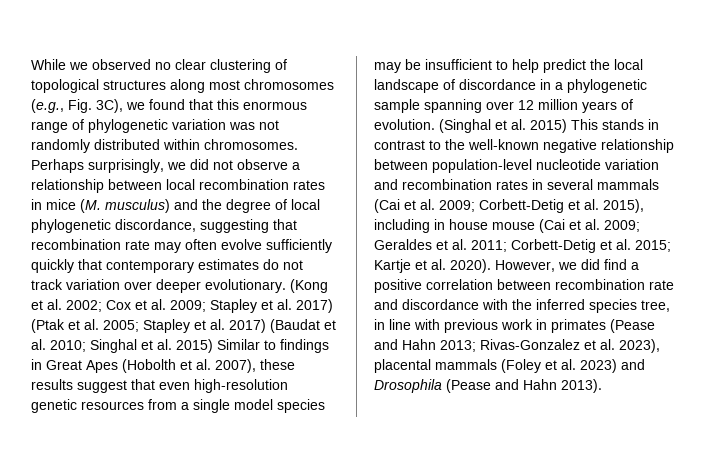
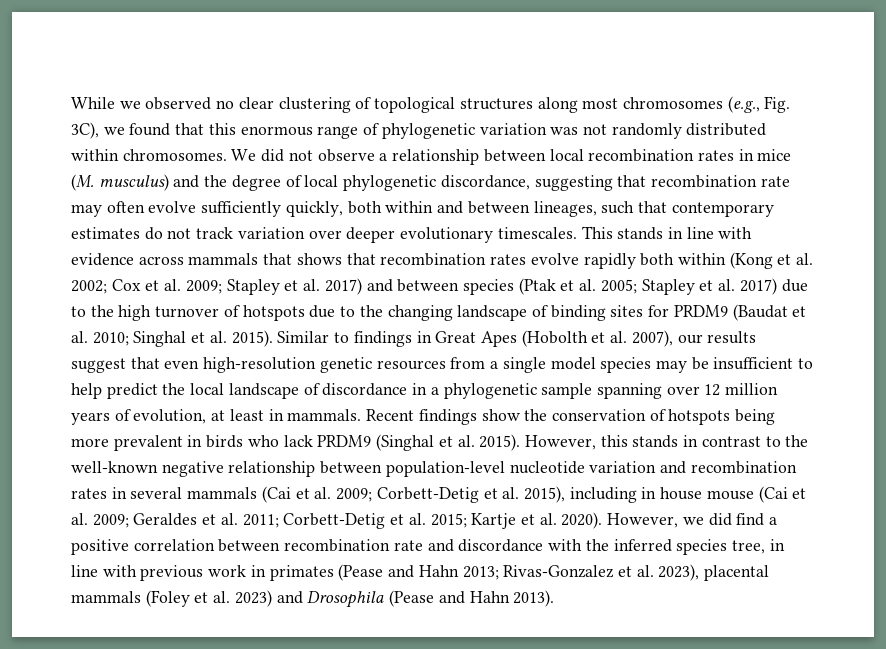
[31,159,186,173] Perhaps surprisingly, we -> [231,149,257,161] We
[31,259,74,273] quickly -> [285,201,635,217] quickly, both within and between lineages, such
[205,279,286,293] evolutionary. -> [400,226,753,243] [71,253,726,269] evolutionary timescales. This stands in line with evidence across mammals that shows that recombination rates evolve rapidly both within
(333, 306) none -> [366,279,514,295] and between species
(266, 326) none -> [781,279,808,292] [71,305,728,321] due to the high turnover of hotspots due to the changing landscape of binding sites for PRDM9
[176,339,213,353] 2015) -> [231,330,273,347] 2015).
[260,359,295,370] these -> [677,334,703,344] our
[374,119,598,133] evolution. (Singhal et al. 2015) This -> [133,409,776,425] [71,434,628,451] evolution, at least in mammals. Recent findings show the conservation of hotspots being more prevalent in birds who lack PRDM9 (Singhal et al. 2015). However, this

